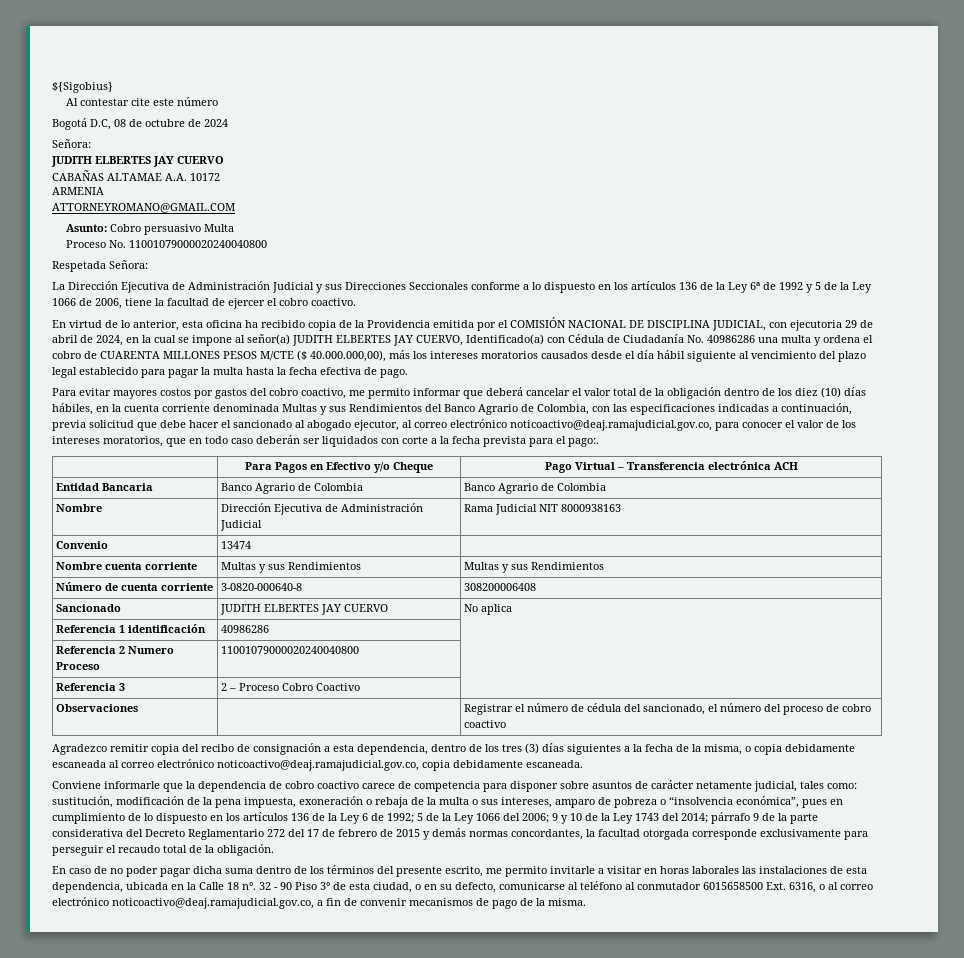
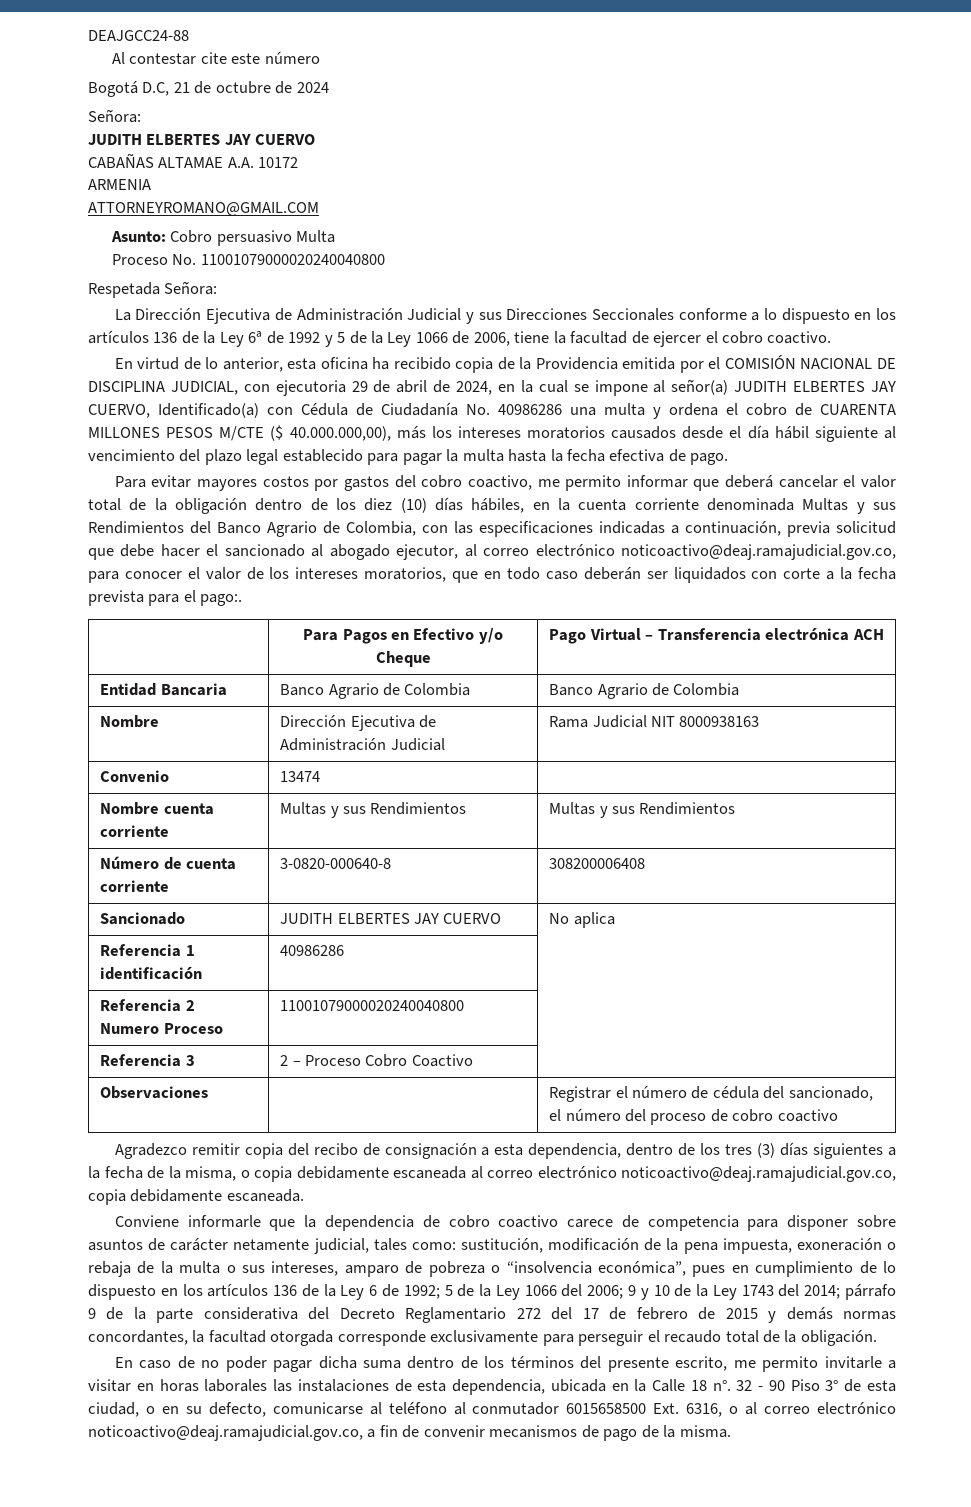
[52,82,113,93] ${Sigobius} -> [88,30,189,41] DEAJGCC24-88
[114,119,126,127] 08 -> [173,82,190,93] 21

